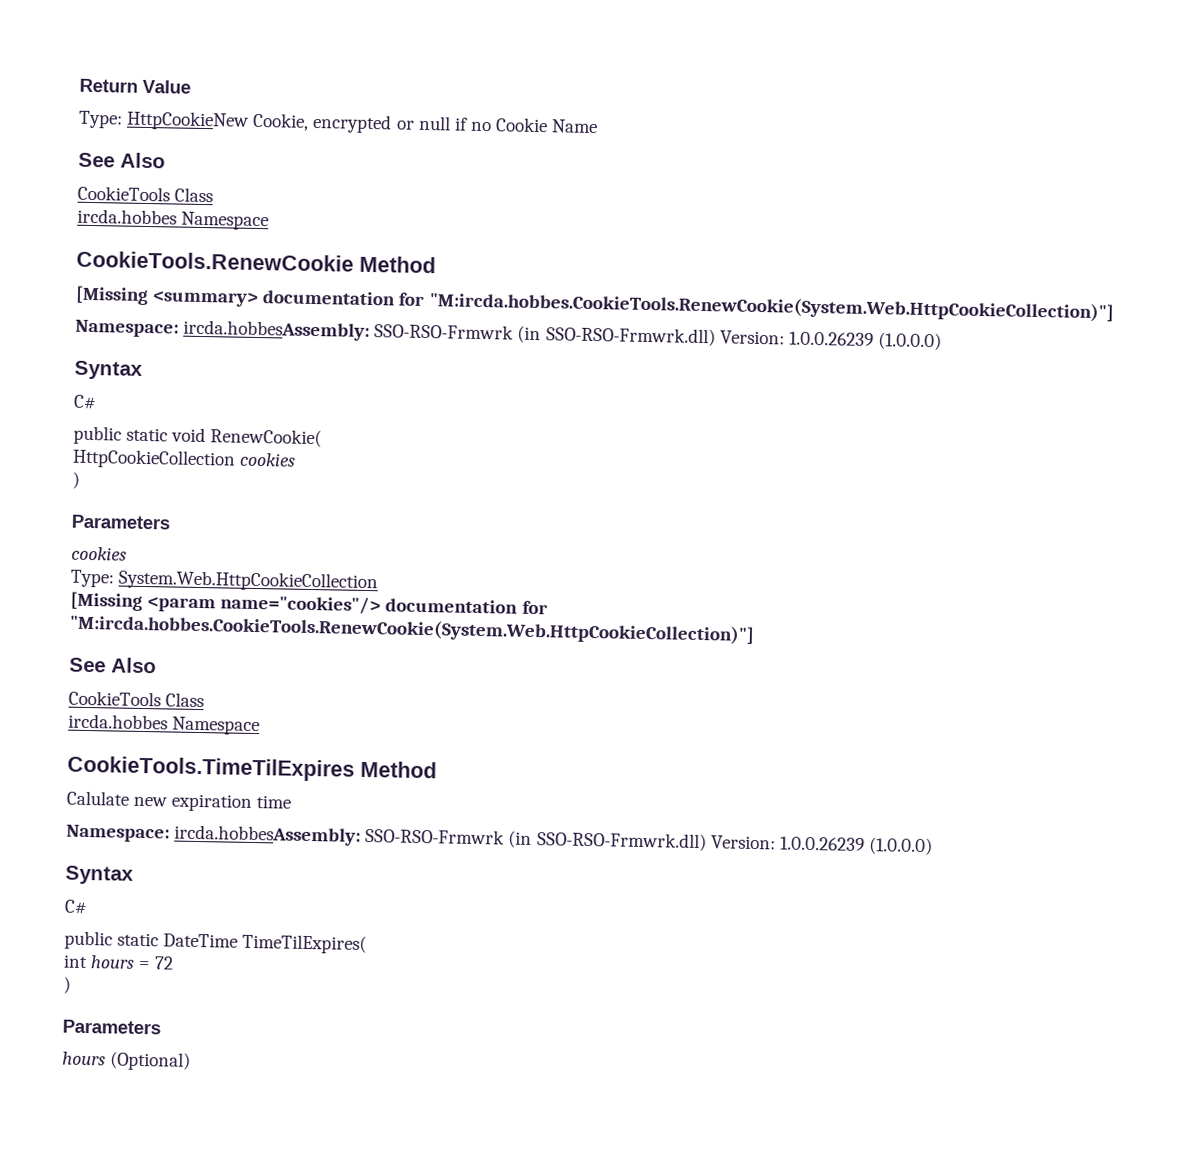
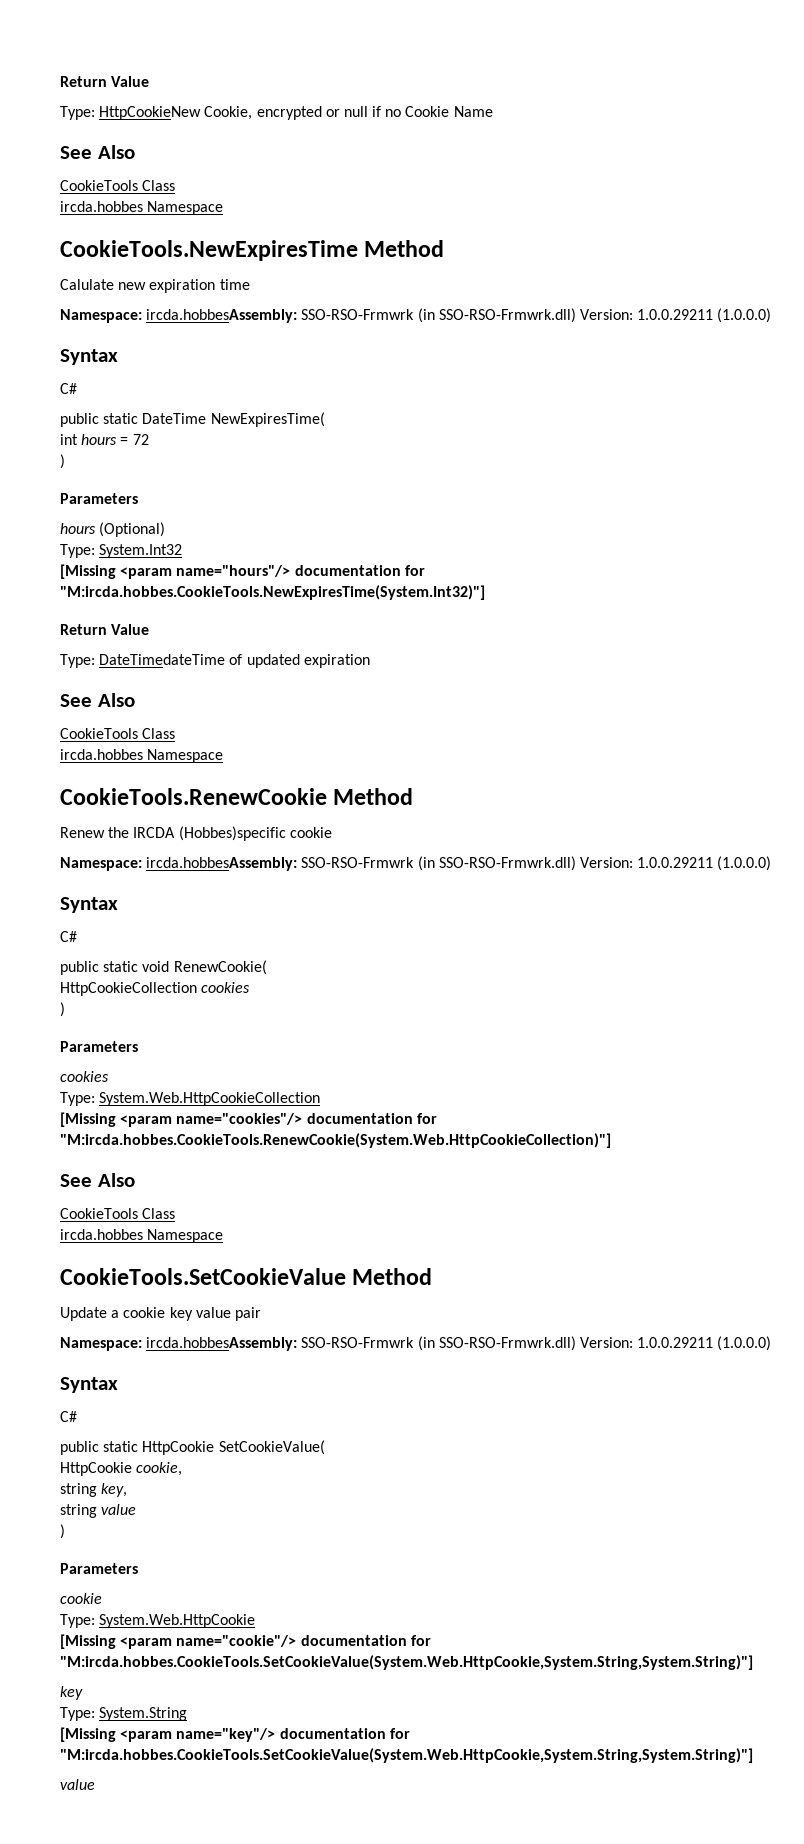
[76,250,436,274] [75,285,1114,323] [75,319,874,347] CookieTools.RenewCookie Method // [Missing <summary> documentation for "M:ircda.hobbes.CookieTools.RenewCookie(System.Web.HttpCookieCollection)"] // Namespace: ircda.hobbesAssembly: SSO-RSO-Frmwrk (in SSO-RSO-Frmwrk.dll) Version: 1.0.0.26239 -> [60,240,445,261] [60,279,250,293] [60,308,772,323] [60,349,118,365] [60,383,77,394] [60,412,325,427] [60,434,149,445] [60,454,65,469] [60,493,138,504] [60,522,166,537] [60,544,183,558] [60,564,425,579] [60,585,485,600] [60,624,150,635] [60,654,370,668] [60,693,135,707] [60,728,176,739] [60,749,224,763] [60,788,414,805] [60,826,332,841] [60,856,714,871] CookieTools.NewExpiresTime Method // Calulate new expiration time // Namespace: ircda.hobbesAssembly: SSO-RSO-Frmwrk (in SSO-RSO-Frmwrk.dll) Version: 1.0.0.29211 (1.0.0.0) // Syntax // C# // public static DateTime NewExpiresTime( // int hours = 72 // ) // Parameters // hours (Optional) // Type: System.Int32 // [Missing <param name="hours"/> documentation for "M:ircda.hobbes.CookieTools.NewExpiresTime(System.Int32)"] // Return Value // Type: DateTimedateTime of updated expiration // See Also // CookieTools Class // ircda.hobbes Namespace // CookieTools.RenewCookie Method // Renew the IRCDA (Hobbes)specific cookie // Namespace: ircda.hobbesAssembly: SSO-RSO-Frmwrk (in SSO-RSO-Frmwrk.dll) Version: 1.0.0.29211
[67,755,437,782] [66,790,292,812] [66,824,933,856] [65,865,134,885] [64,899,88,915] [64,930,368,955] [63,954,175,970] [63,976,71,994] [62,1019,161,1035] [62,1051,192,1071] CookieTools.TimeTilExpires Method // Calulate new expiration time // Namespace: ircda.hobbesAssembly: SSO-RSO-Frmwrk (in SSO-RSO-Frmwrk.dll) Version: 1.0.0.26239 (1.0.0.0) // Syntax // C# // public static DateTime TimeTilExpires( // int hours = 72 // ) // Parameters // hours (Optional) -> [60,1268,433,1285] [60,1307,261,1321] [60,1336,772,1351] [60,1377,118,1393] [60,1411,77,1422] [60,1440,325,1455] [60,1462,183,1476] [60,1483,128,1497] [60,1504,137,1518] [60,1524,65,1539] [60,1563,138,1574] [60,1593,102,1604] [60,1614,256,1628] [60,1634,431,1649] [60,1655,753,1670] [60,1686,83,1700] [60,1707,188,1721] [60,1727,410,1742] [60,1748,753,1763] [60,1779,95,1790] CookieTools.SetCookieValue Method // Update a cookie key value pair // Namespace: ircda.hobbesAssembly: SSO-RSO-Frmwrk (in SSO-RSO-Frmwrk.dll) Version: 1.0.0.29211 (1.0.0.0) // Syntax // C# // public static HttpCookie SetCookieValue( // HttpCookie cookie, // string key, // string value // ) // Parameters // cookie // Type: System.Web.HttpCookie // [Missing <param name="cookie"/> documentation for "M:ircda.hobbes.CookieTools.SetCookieValue(System.Web.HttpCookie,System.String,System.String)"] // key // Type: System.String // [Missing <param name="key"/> documentation for "M:ircda.hobbes.CookieTools.SetCookieValue(System.Web.HttpCookie,System.String,System.String)"] // value

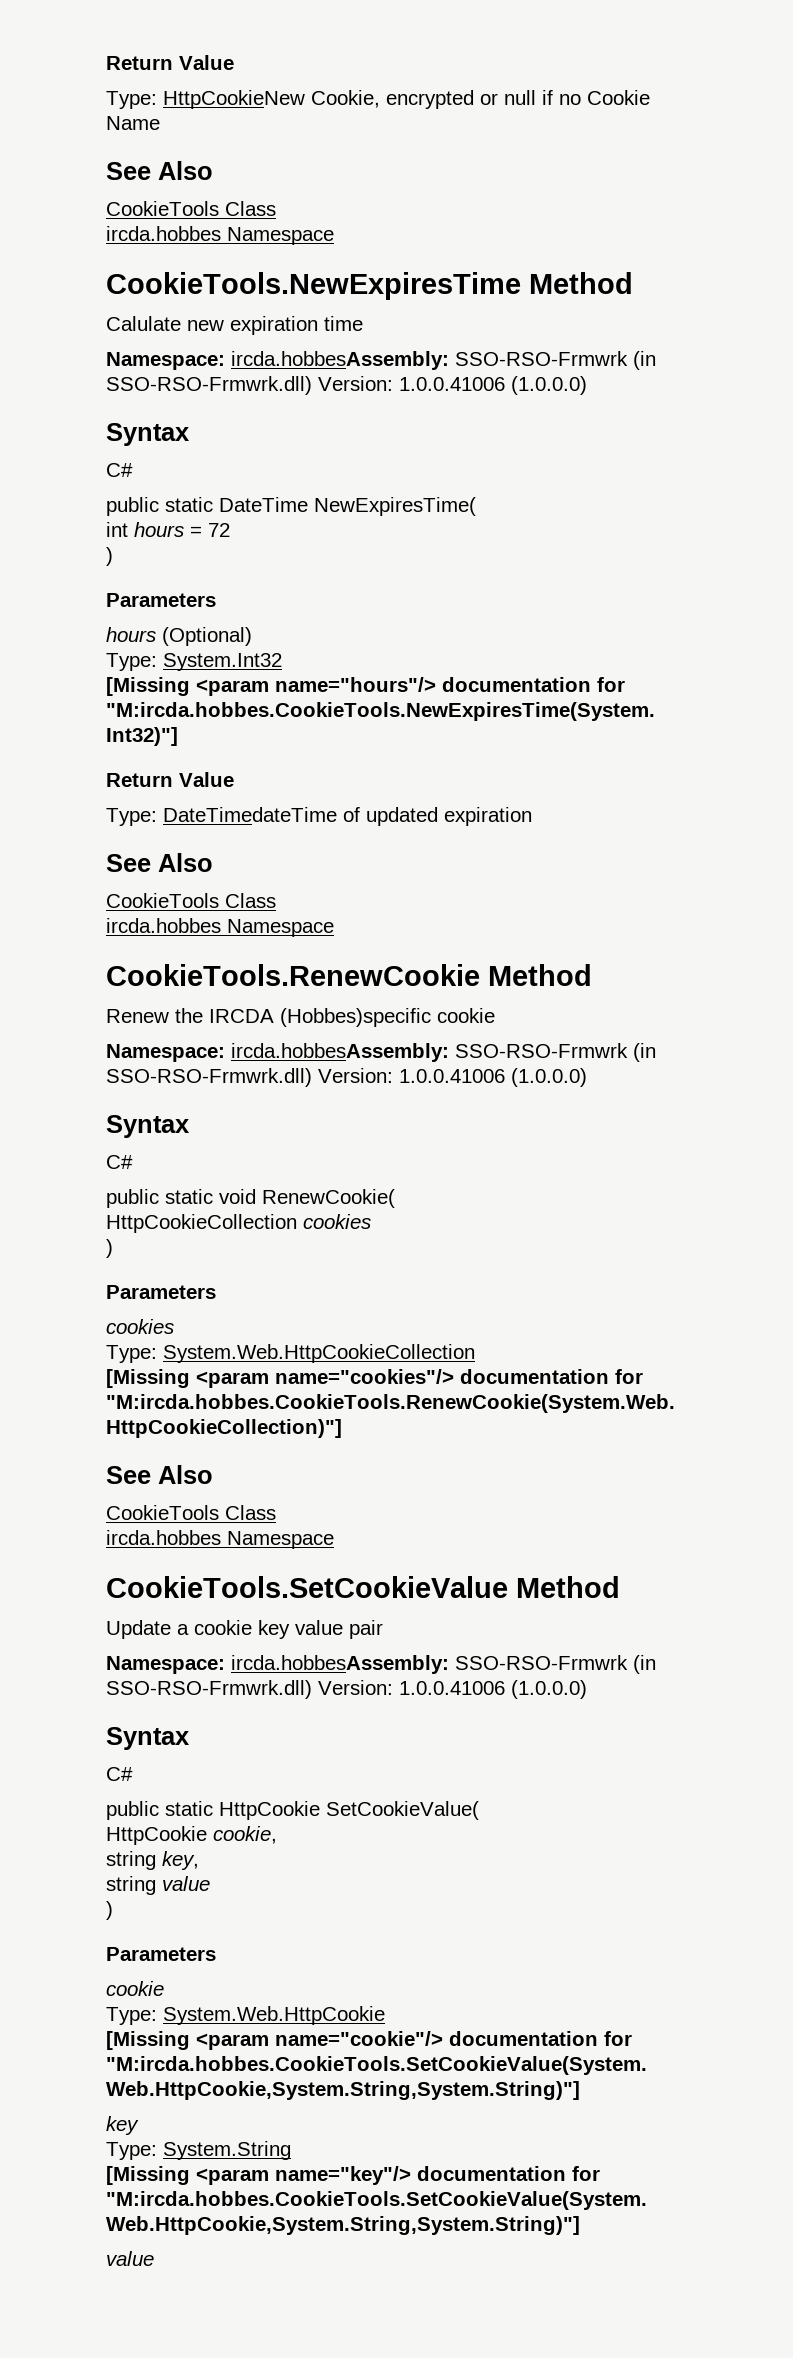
[637,309,714,320] 1.0.0.29211 -> [399,377,505,391] 1.0.0.41006
[637,857,714,868] 1.0.0.29211 -> [399,1069,505,1083] 1.0.0.41006
[637,1337,714,1348] 1.0.0.29211 -> [399,1681,505,1695] 1.0.0.41006

